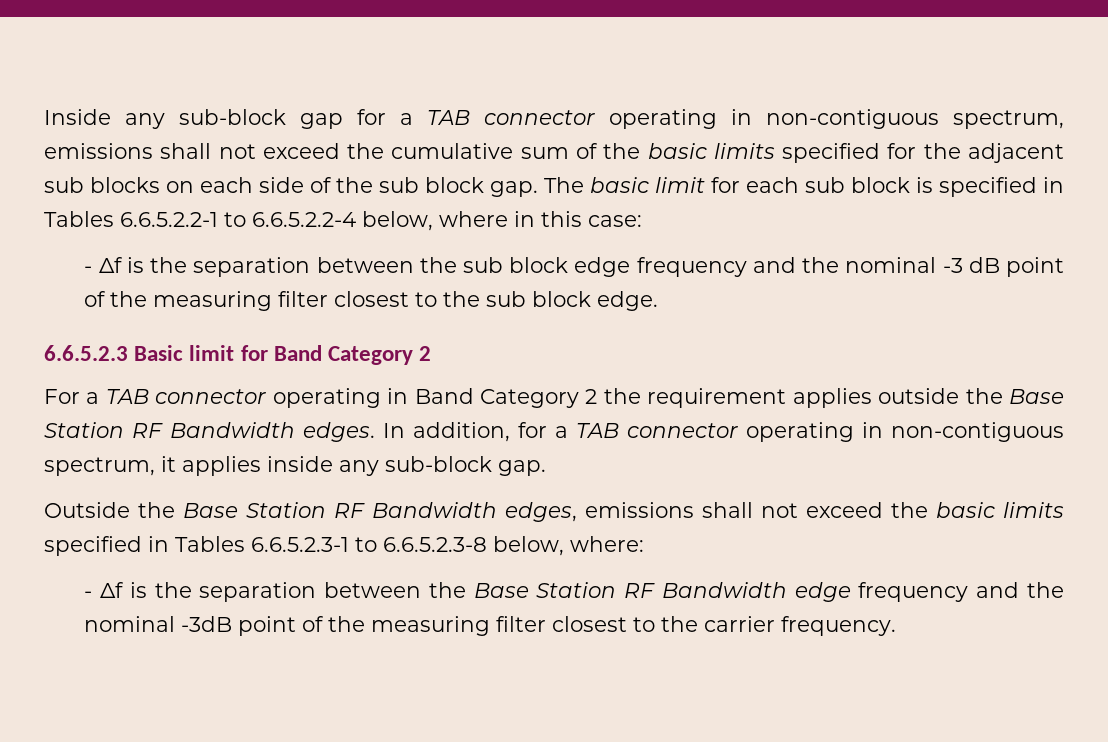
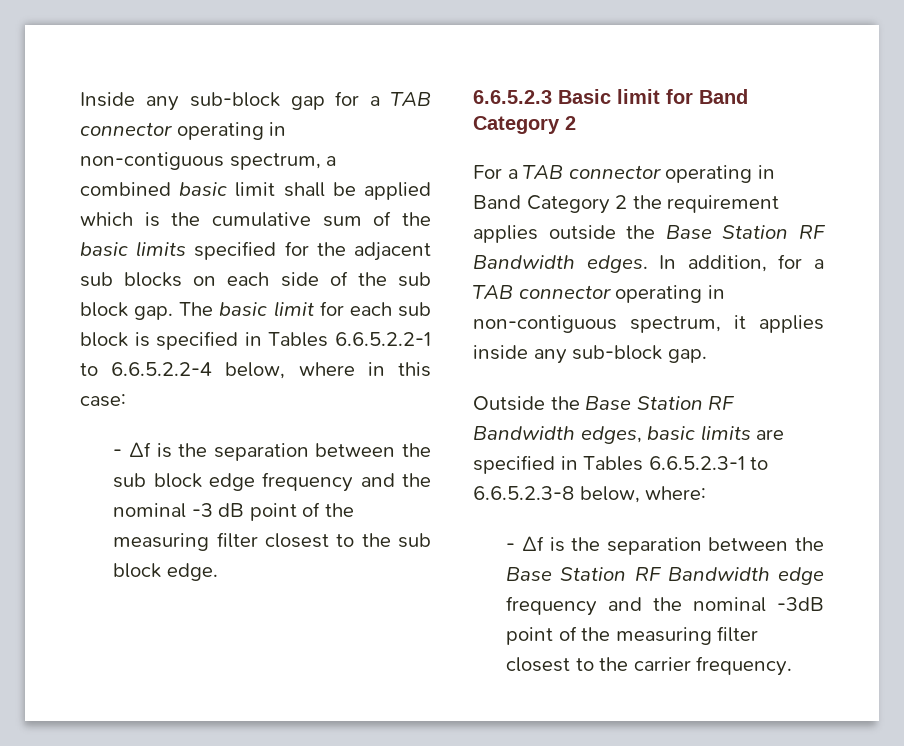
[44,143,340,159] emissions shall not exceed -> [326,156,337,166] [80,182,431,200] [80,212,160,227] a combined basic limit shall be applied which is
[585,502,1064,518] emissions shall not exceed the basic limits -> [647,425,785,441] basic limits are

